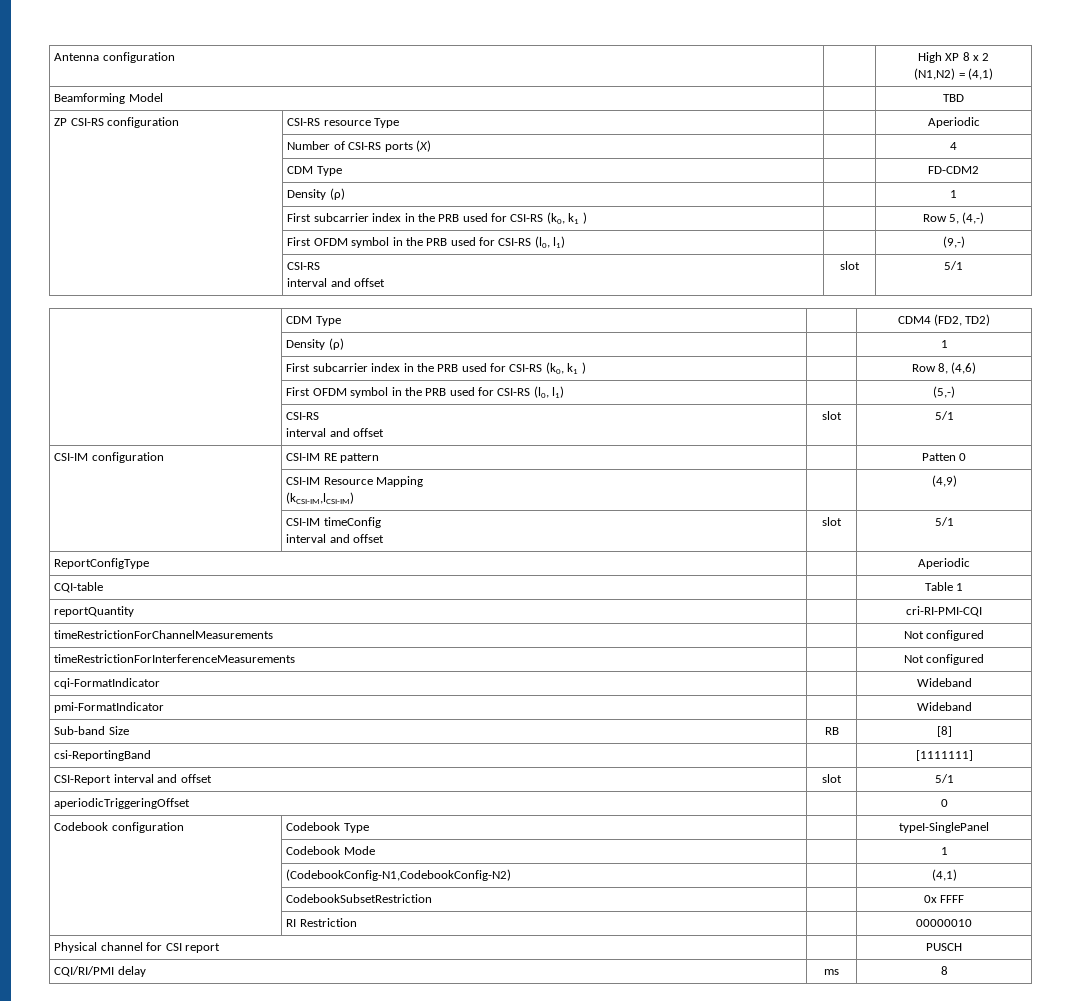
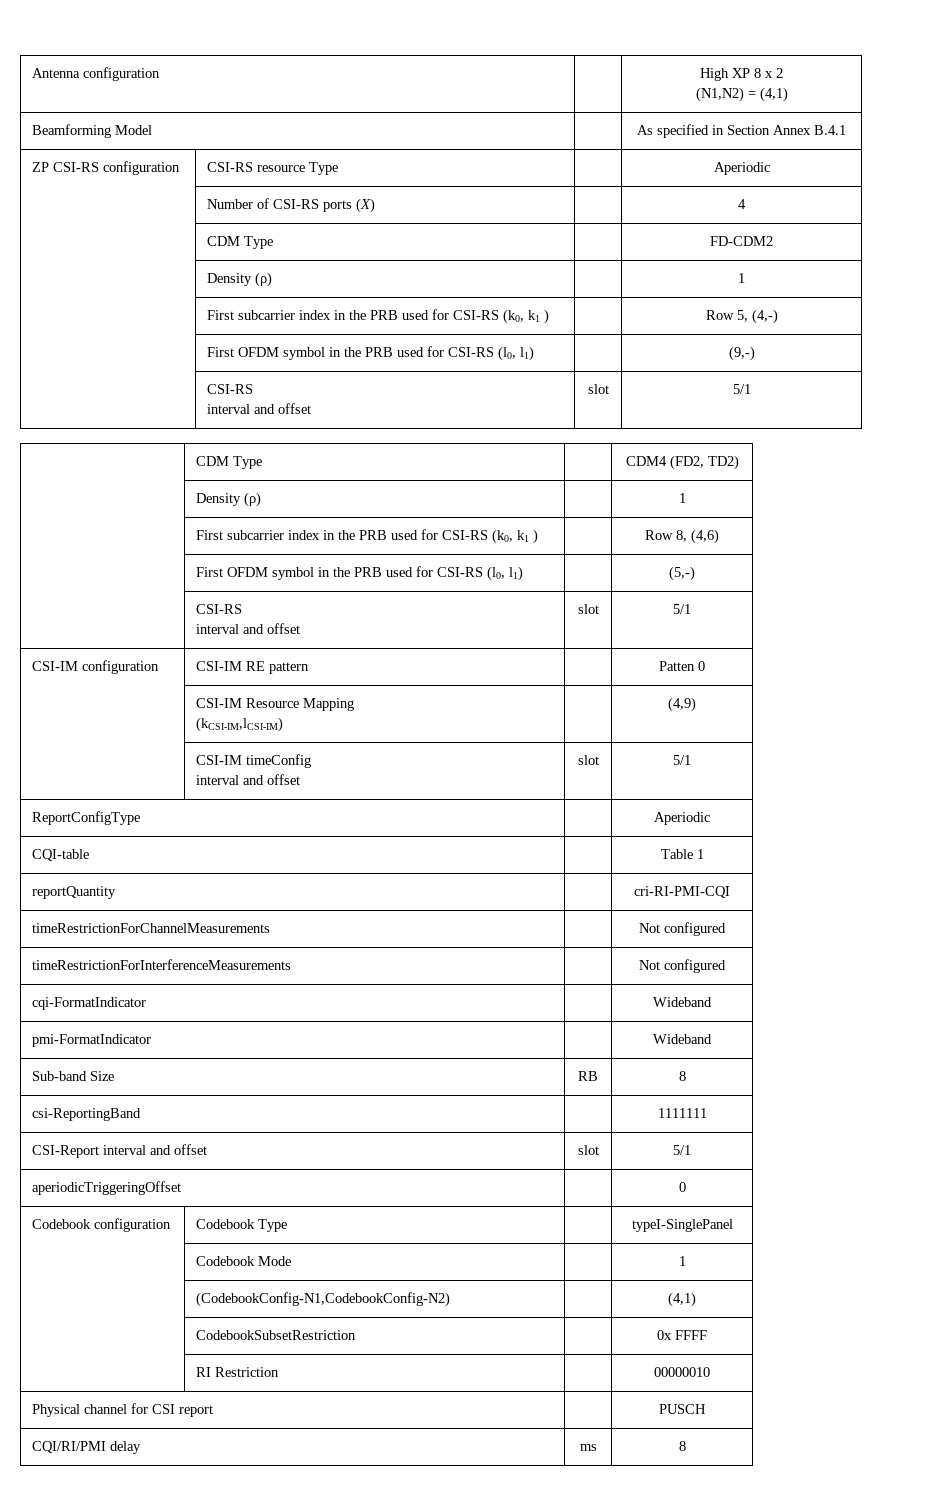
[943,94,965,102] TBD -> [637,124,846,138] As specified in Section Annex B.4.1
[936,726,952,737] [8] -> [678,1071,686,1081] 8
[915,750,973,761] [1111111] -> [657,1108,707,1118] 1111111

